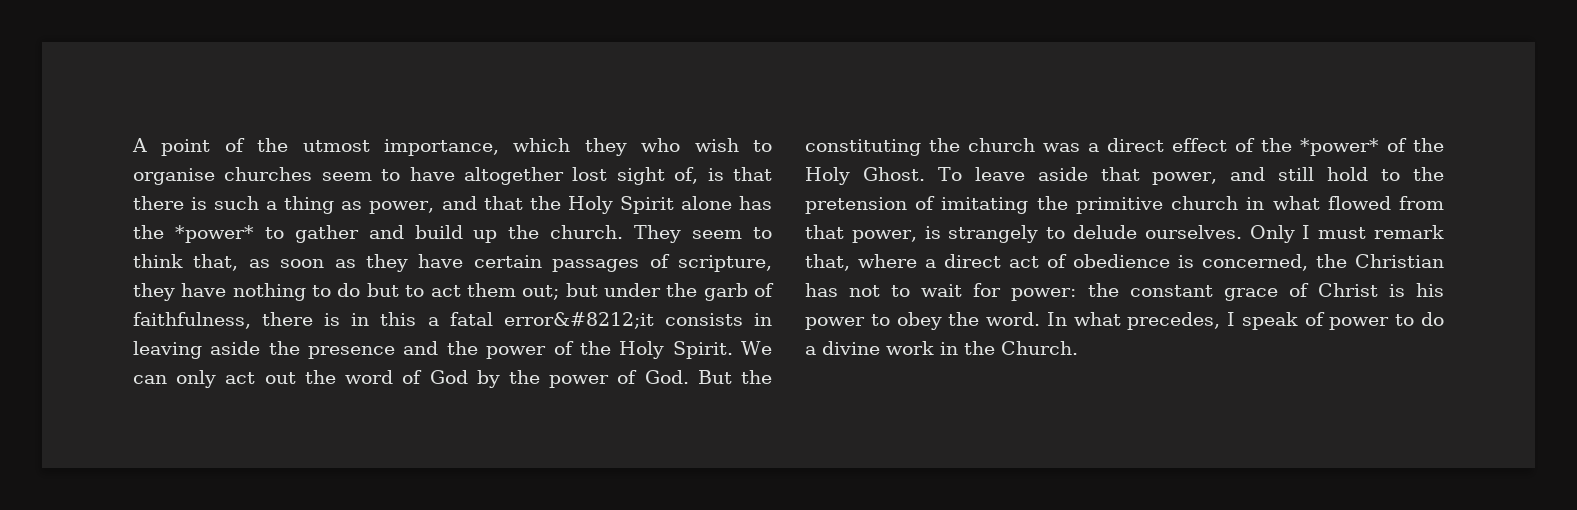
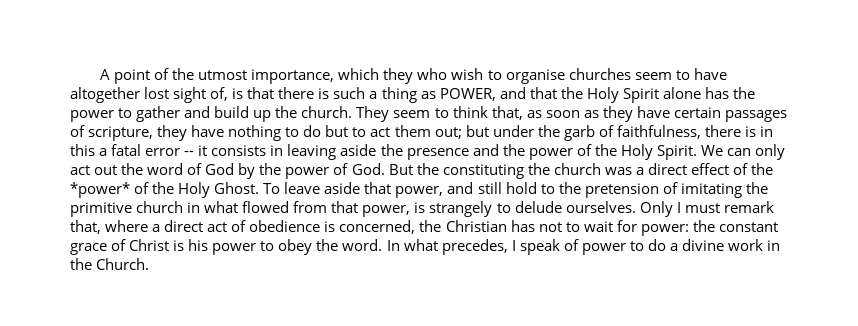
[369,201,435,214] power, -> [439,88,496,101] POWER,
[174,225,254,243] *power* -> [70,110,114,122] power
[503,312,654,329] error&#8212;it -> [145,145,208,156] error -- it

